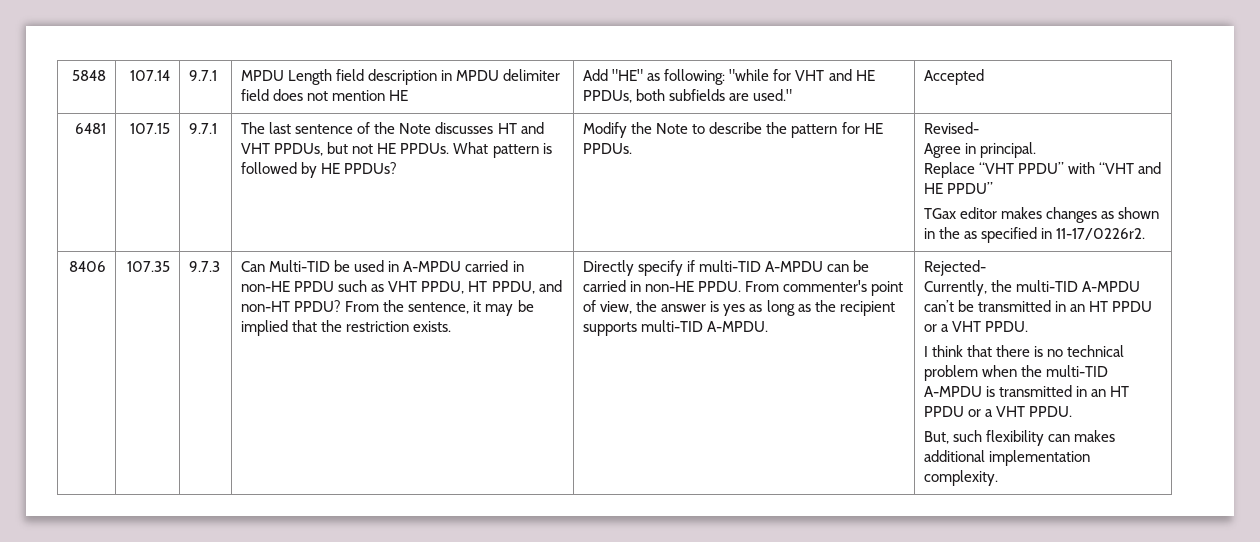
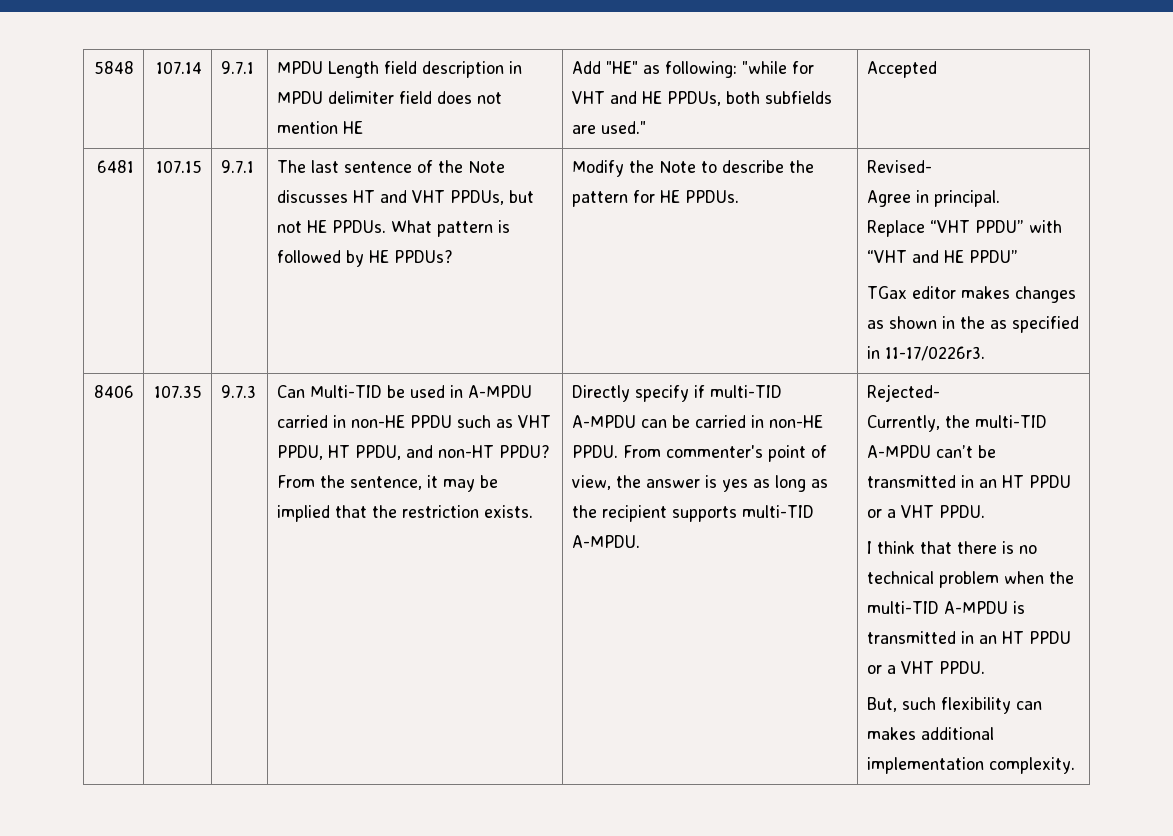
[1056,228,1146,240] 11-17/0226r2. -> [884,346,985,361] 11-17/0226r3.

